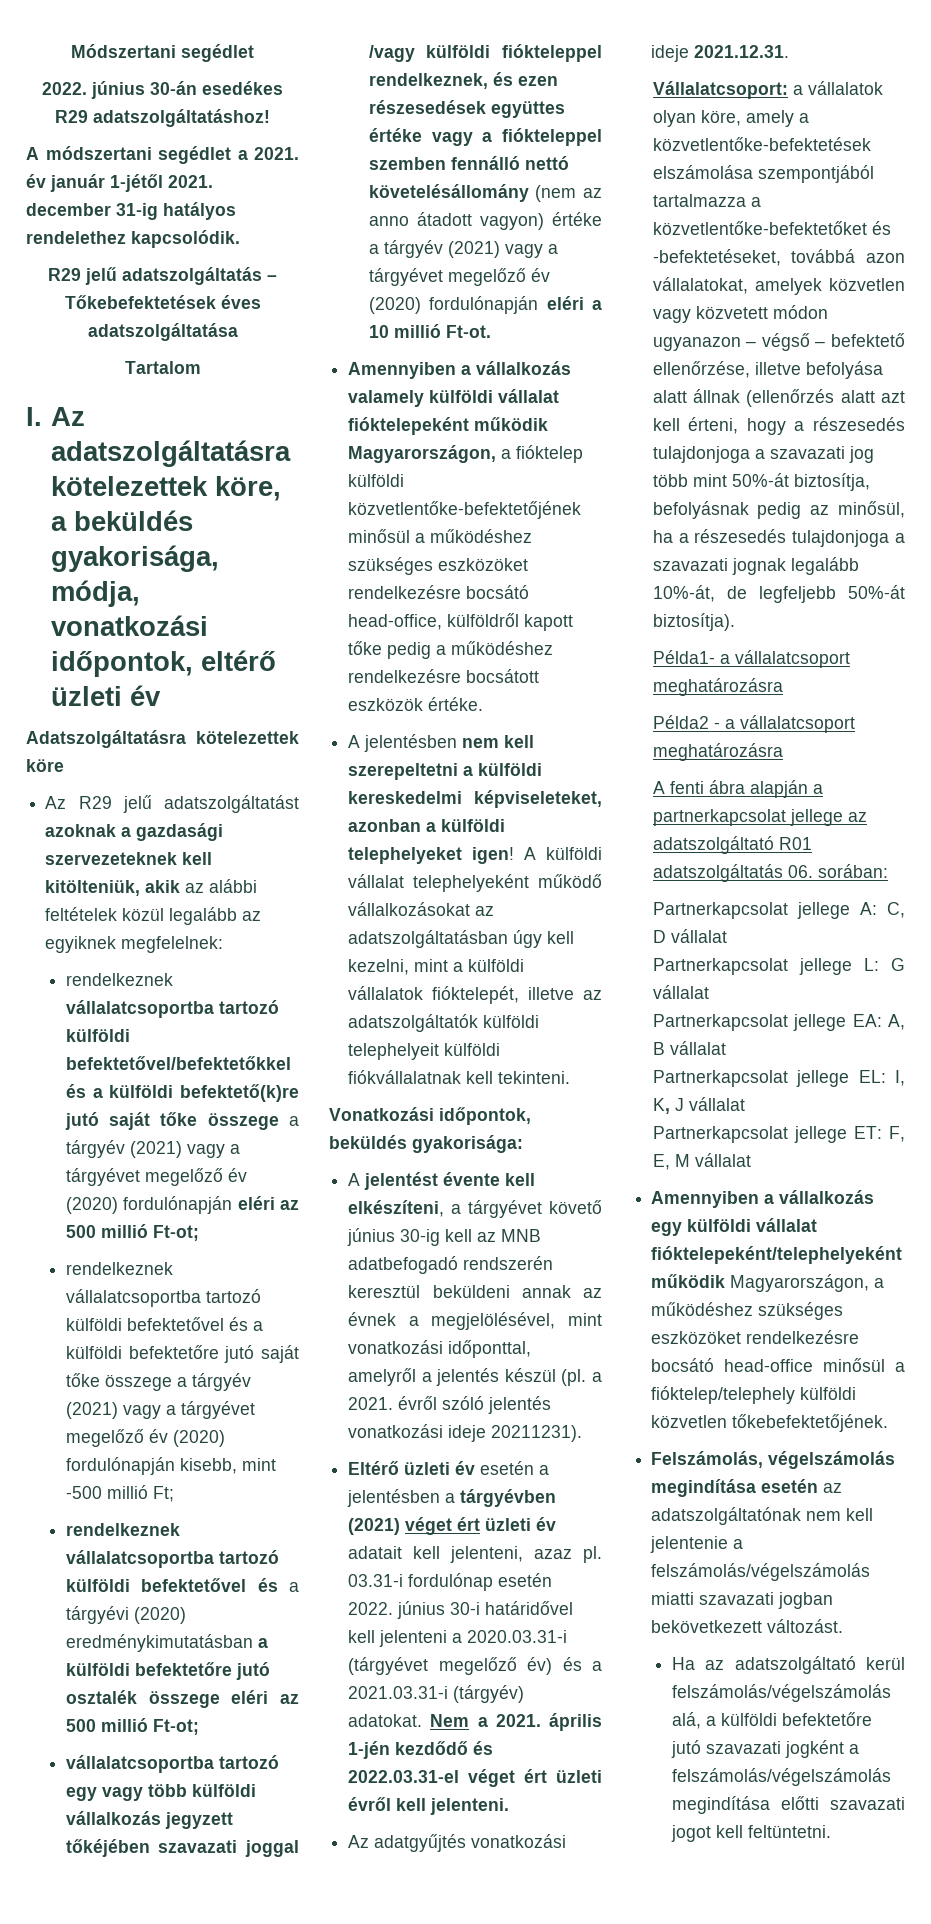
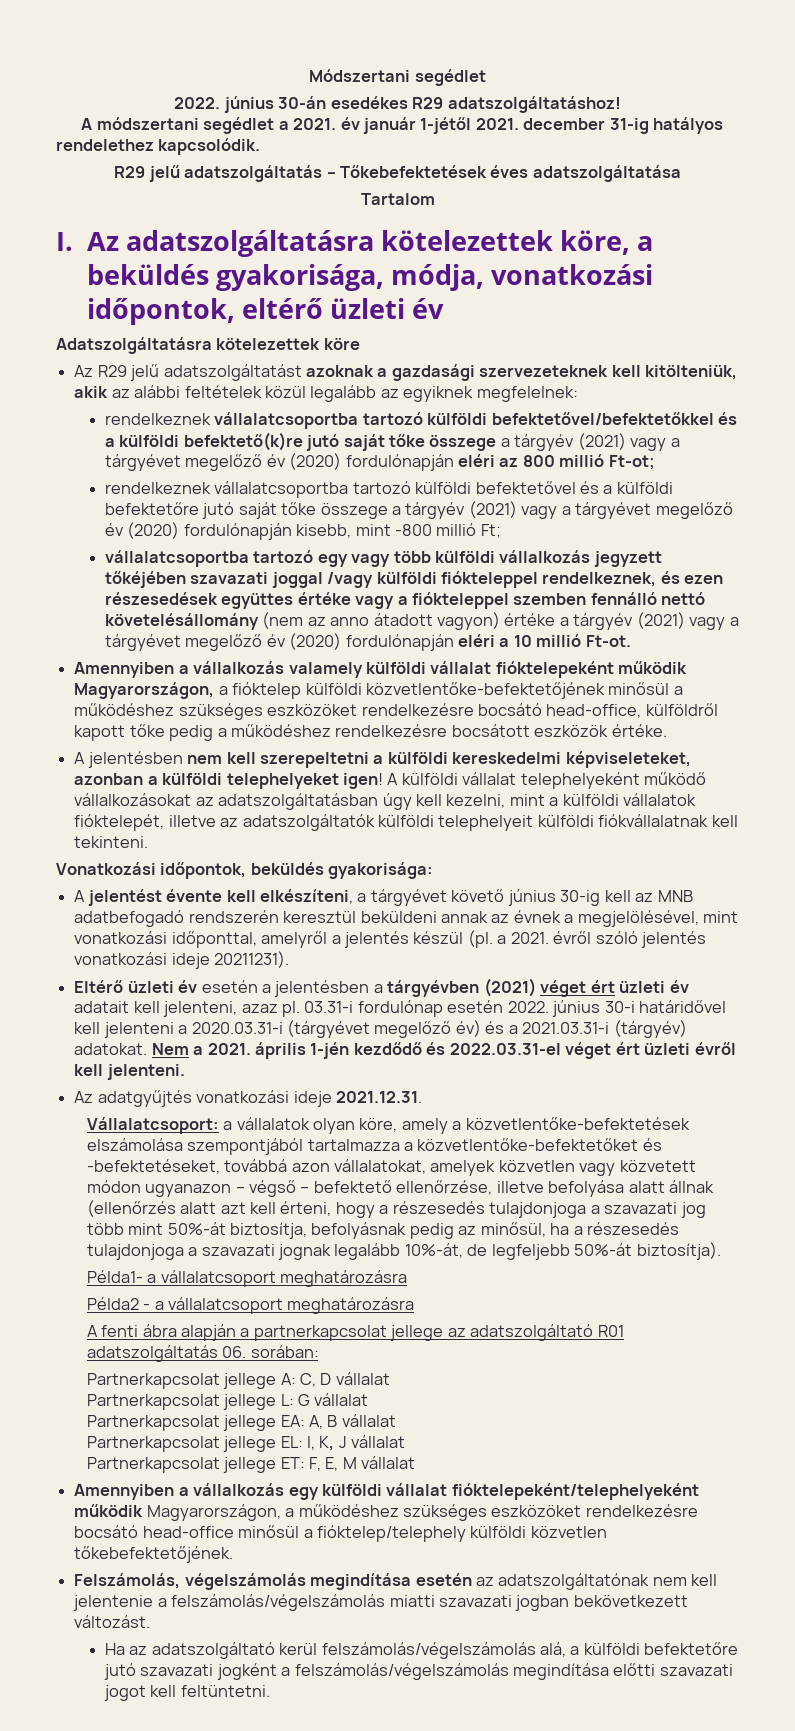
[65,1225,96,1238] 500 -> [522,455,555,467] 800
[65,1486,102,1499] -500 -> [395,524,433,536] -800
[65,1523,180,1536] [65,1550,279,1568] [65,1578,299,1592] [65,1606,186,1624] [65,1634,268,1652] [65,1662,270,1680] [65,1690,299,1708] [65,1718,199,1735] // rendelkeznek vállalatcsoportba tartozó külföldi befektetővel és a tárgyévi (2020) eredménykimutatásban a külföldi befektetőre jutó osztalék összege eléri az 500 millió Ft-ot; -> (501, 531) none

